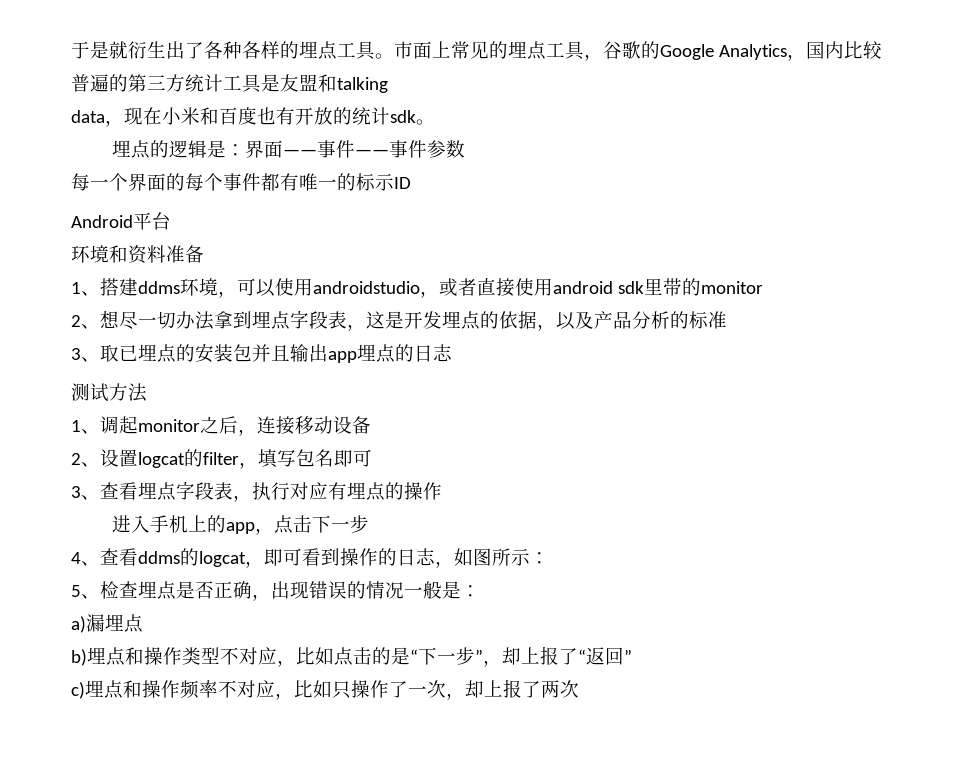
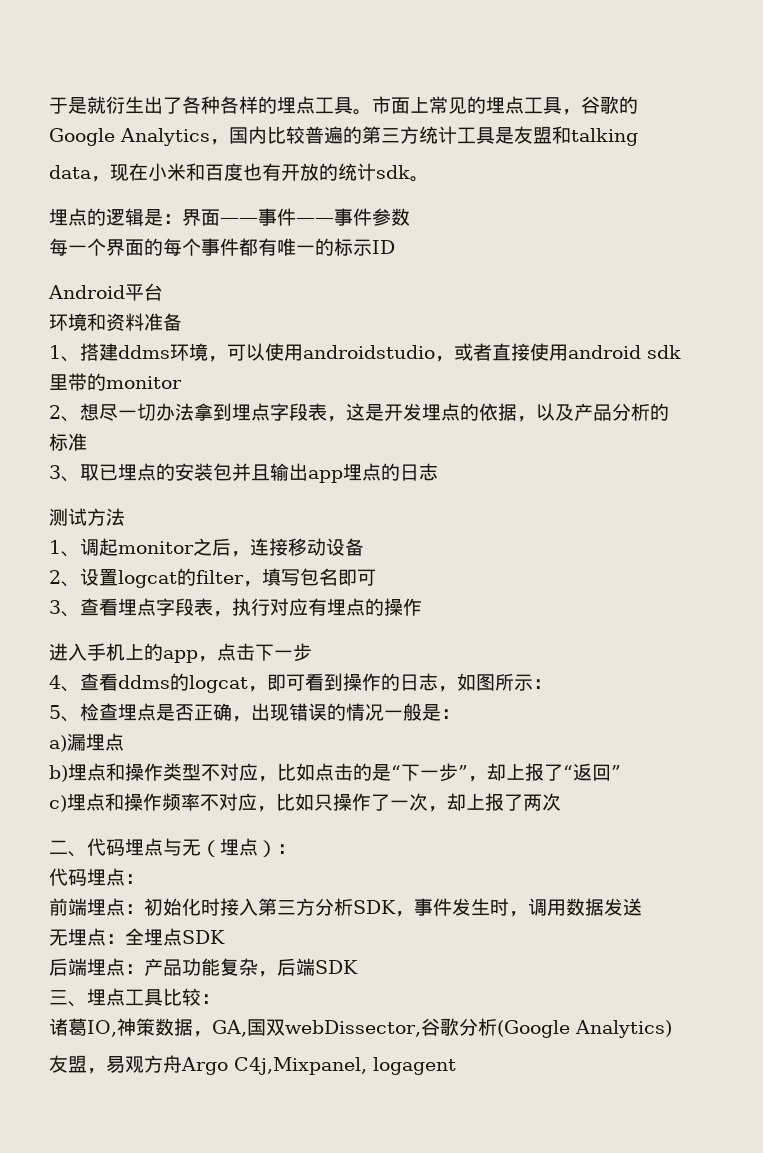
(579, 689) none -> [49,838,296,857] [49,868,144,886] [49,898,642,917] [49,928,225,946] [49,958,358,977] [49,988,220,1007] [49,1018,672,1038] [49,1055,456,1075] // 二、代码埋点与无（埋点）： // 代码埋点： // 前端埋点：初始化时接入第三方分析SDK，事件发生时，调用数据发送 // 无埋点：全埋点SDK // 后端埋点：产品功能复杂，后端SDK // 三、埋点工具比较： // 诸葛IO,神策数据，GA,国双webDissector,谷歌分析(Google Analytics) // 友盟，易观方舟Argo C4j,Mixpanel, logagent

